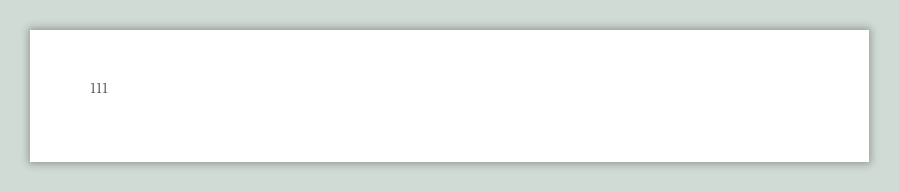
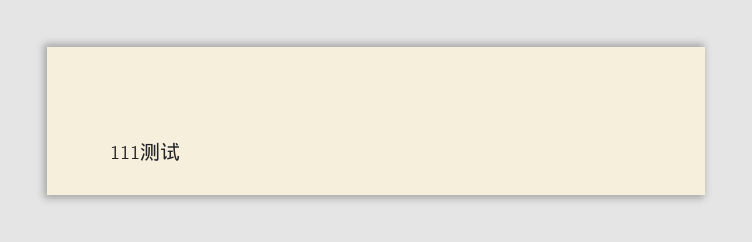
(108, 88) none -> [140,142,180,161] 测试

